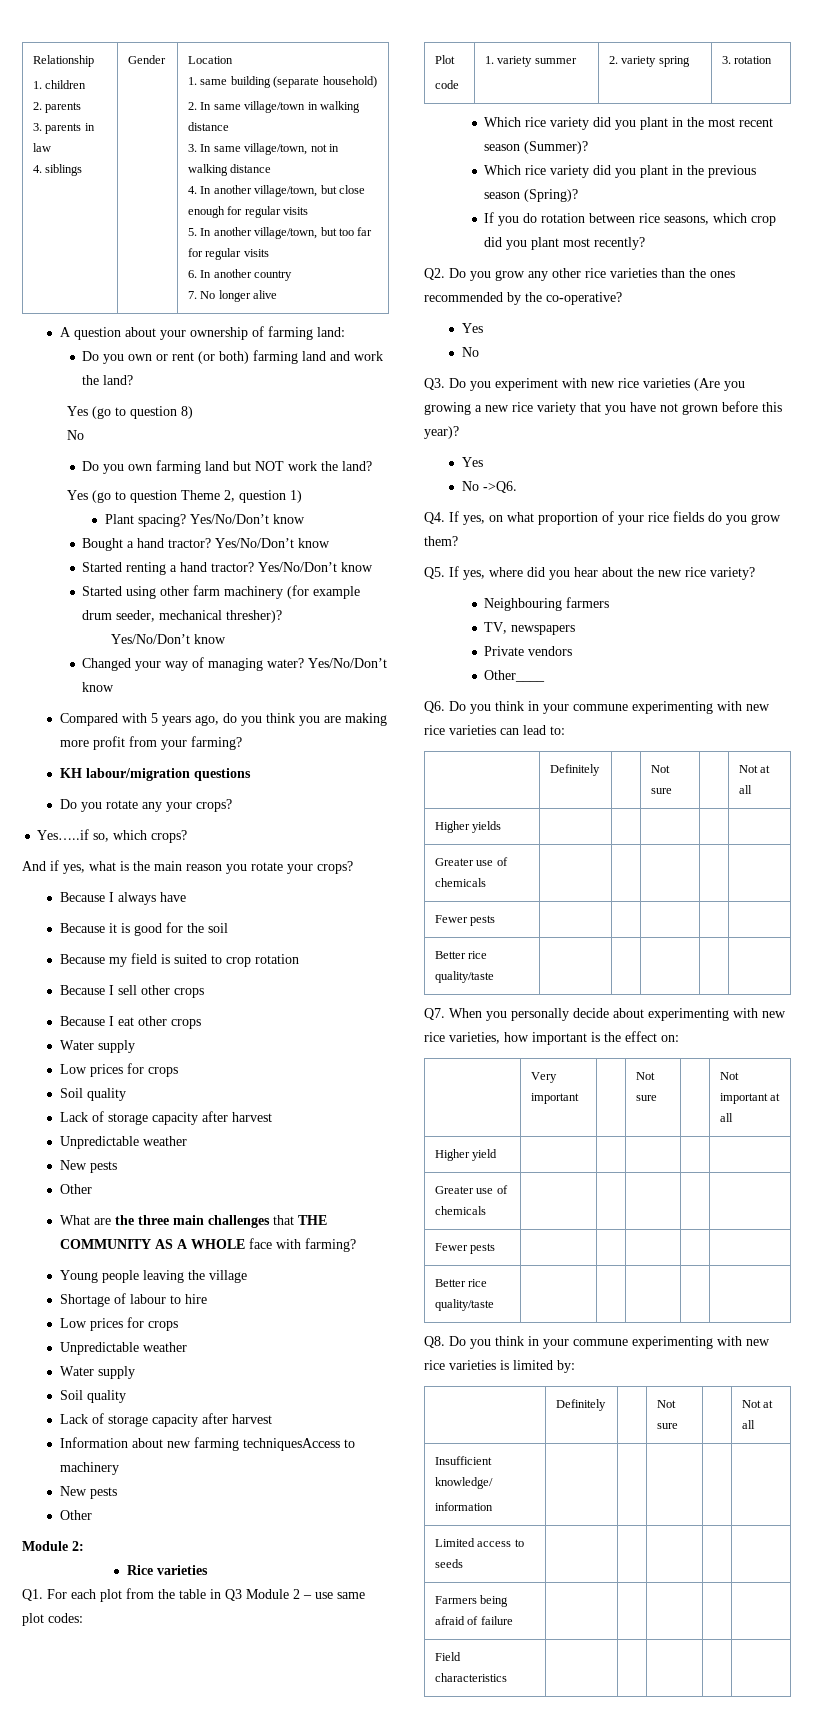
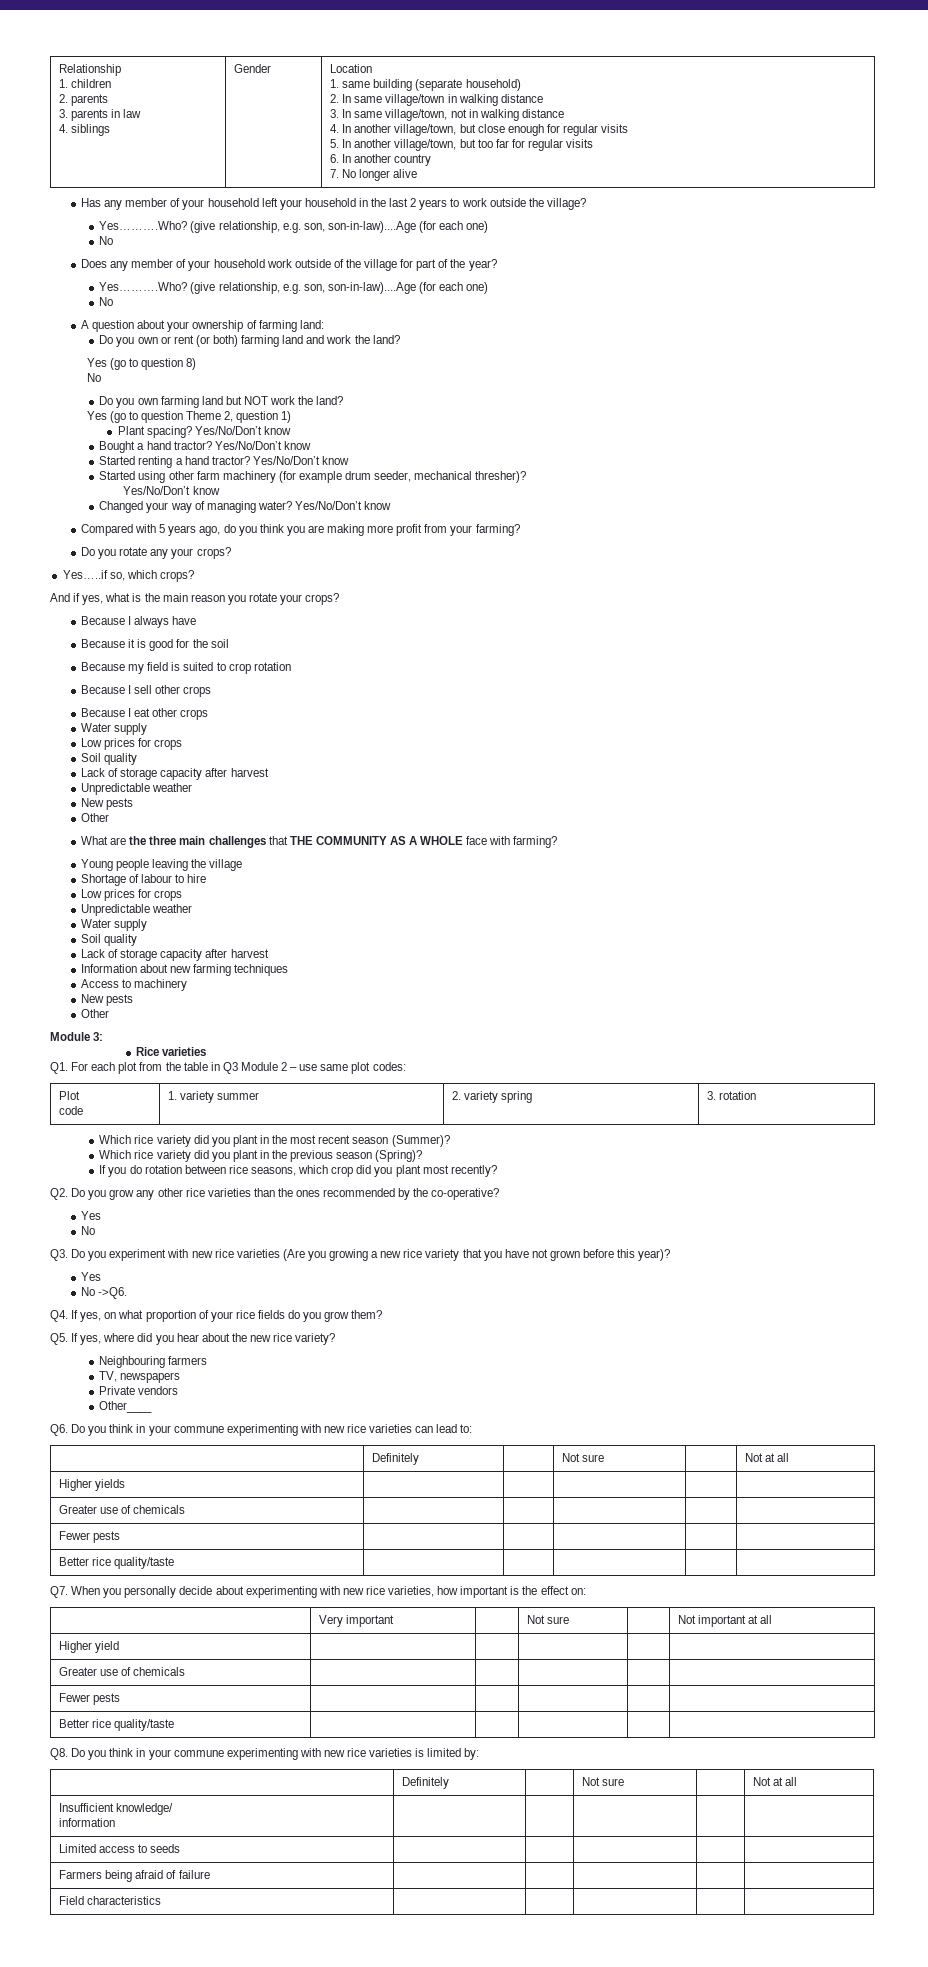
(278, 294) none -> [81,198,586,210] [99,221,489,233] [99,236,114,245] [81,259,497,271] [99,282,489,294] [99,297,114,306] // Has any member of your household left your household in the last 2 years to work outside the village? // Yes……….Who? (give relationship, e.g. son, son-in-law)....Age (for each one) // No // Does any member of your household work outside of the village for part of the year? // Yes……….Who? (give relationship, e.g. son, son-in-law)....Age (for each one) // No
[59,768,251,781] // KH labour/migration questions -> (520, 530) none
[242,1438,340,1451] techniquesAccess -> [234,964,289,976] [81,979,120,988] techniques // Access
[72,1541,84,1551] 2: -> [93,1032,104,1041] 3:

